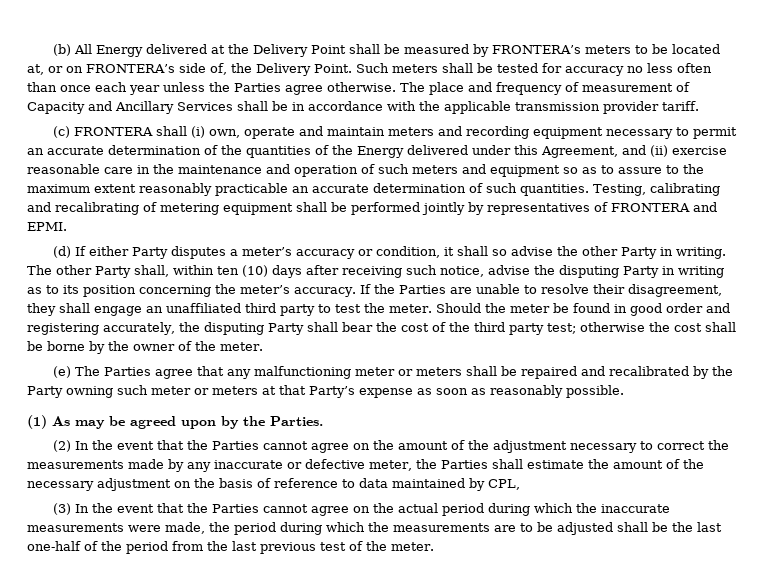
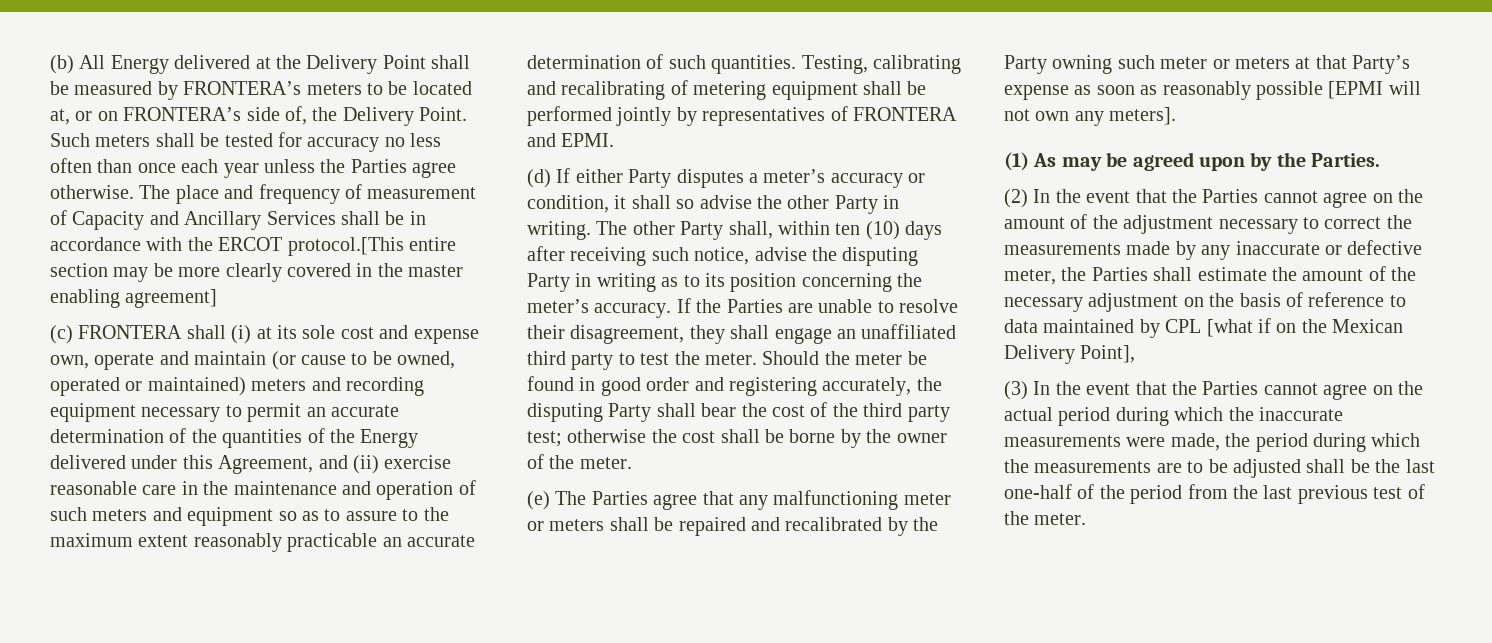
[444,101,699,114] [53,126,386,139] applicable transmission provider tariff. // (c) FRONTERA shall (i) own, operate and maintain -> [218,237,456,256] [50,263,464,282] [50,289,218,308] [50,325,479,344] [50,351,456,370] [50,377,246,396] ERCOT protocol.[This entire section may be more clearly covered in the master enabling agreement] // (c) FRONTERA shall (i) at its sole cost and expense own, operate and maintain (or cause to be owned, operated or maintained)
[566,385,624,398] possible. -> [1256,81,1421,100] [1004,107,1177,126] possible [EPMI will not own any meters].
[488,479,520,490] CPL, -> [1165,318,1404,337] [1004,345,1136,364] CPL [what if on the Mexican Delivery Point],

